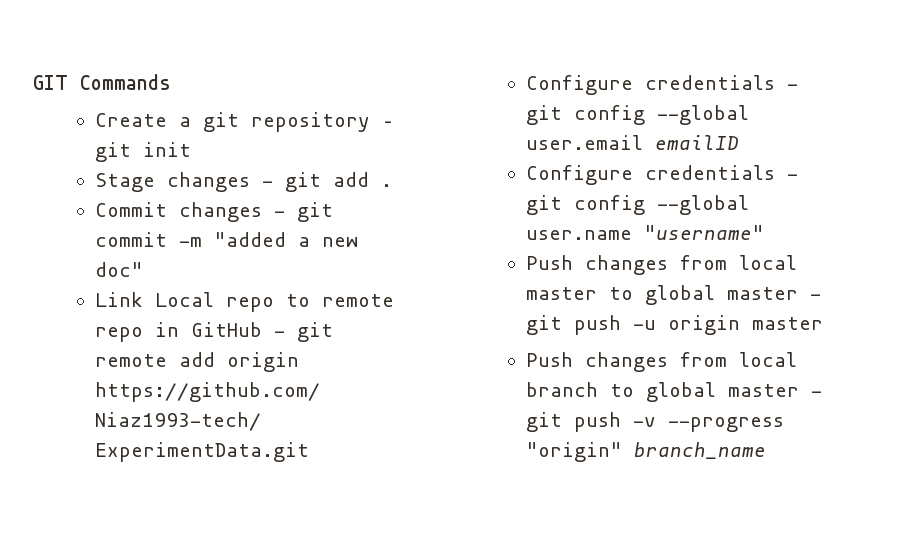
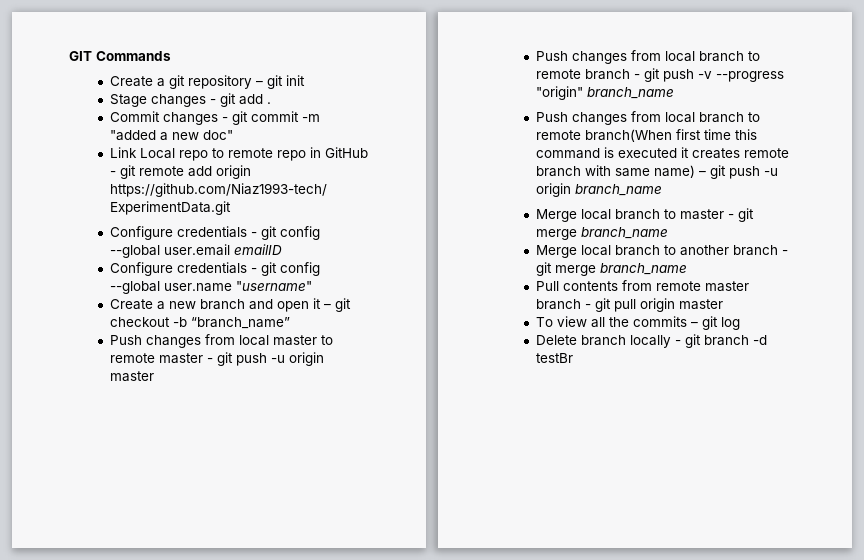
(765, 232) none -> [109,298,351,312] [109,317,290,329] // Create a new branch and open it – git checkout -b “branch_name”
[645,285,716,305] global -> [109,353,155,363] remote
[646,382,800,402] global master -> [535,69,630,80] remote branch
(767, 450) none -> [535,111,760,125] [535,129,757,142] [535,147,789,159] [535,165,778,179] [535,183,662,197] [535,208,754,222] [535,227,668,240] [535,245,788,258] [535,262,687,276] [535,280,749,292] [535,298,723,312] [535,316,740,330] [535,334,767,348] [535,353,573,363] // Push changes from local branch to remote branch(When first time this command is executed it creates remote branch with same name) – git push -u origin branch_name // Merge local branch to master - git merge branch_name // Merge local branch to another branch - git merge branch_name // Pull contents from remote master branch - git pull origin master // To view all the commits – git log // Delete branch locally - git branch -d testBr

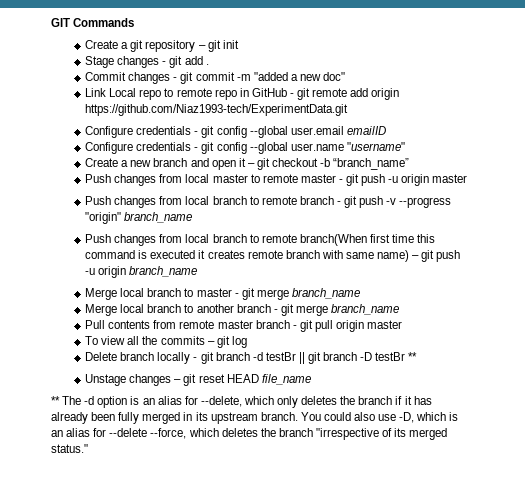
(573, 358) none -> [298,352,418,364] [85,374,311,386] [51,396,432,408] [51,412,459,424] [51,428,448,440] [51,444,88,453] || git branch -D testBr ** // Unstage changes – git reset HEAD file_name // ** The -d option is an alias for --delete, which only deletes the branch if it has already been fully merged in its upstream branch. You could also use -D, which is an alias for --delete --force, which deletes the branch "irrespective of its merged status."

